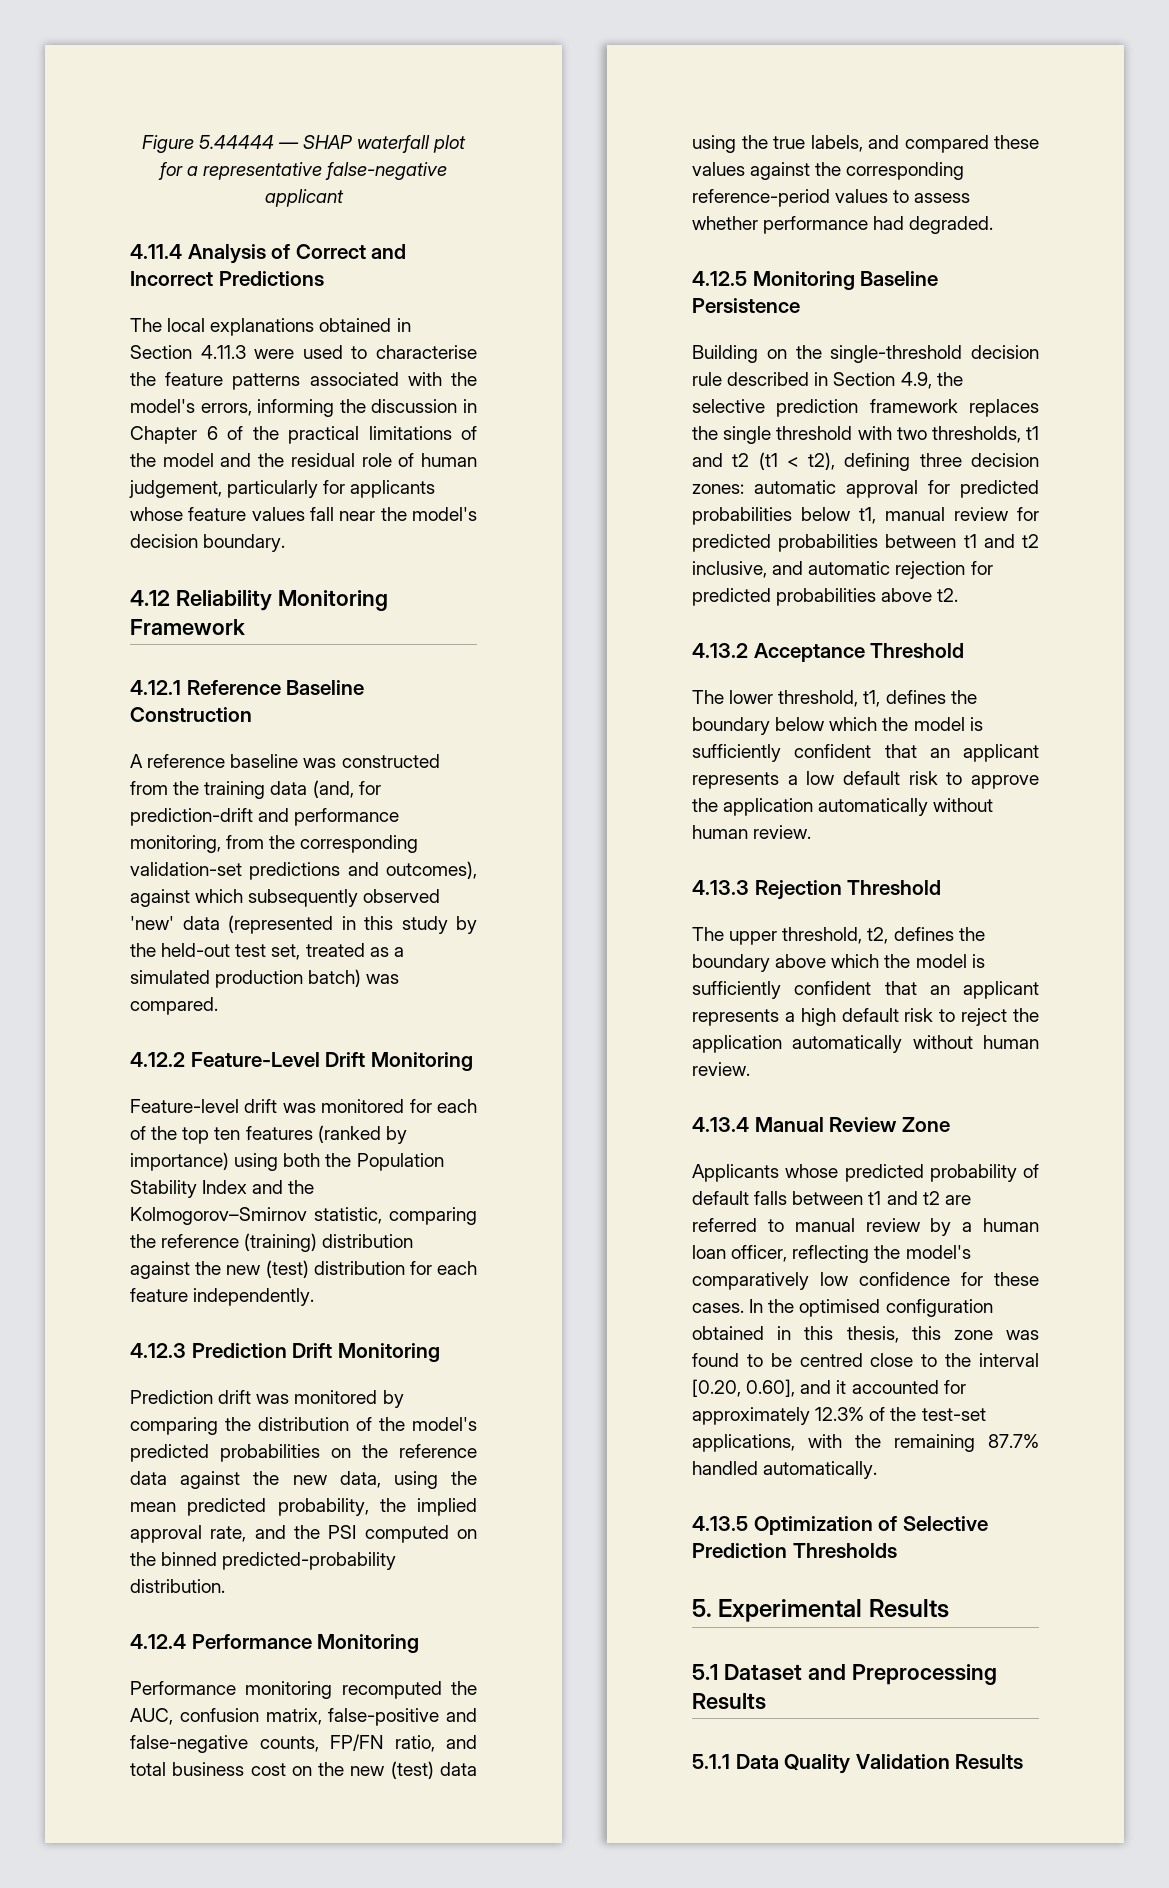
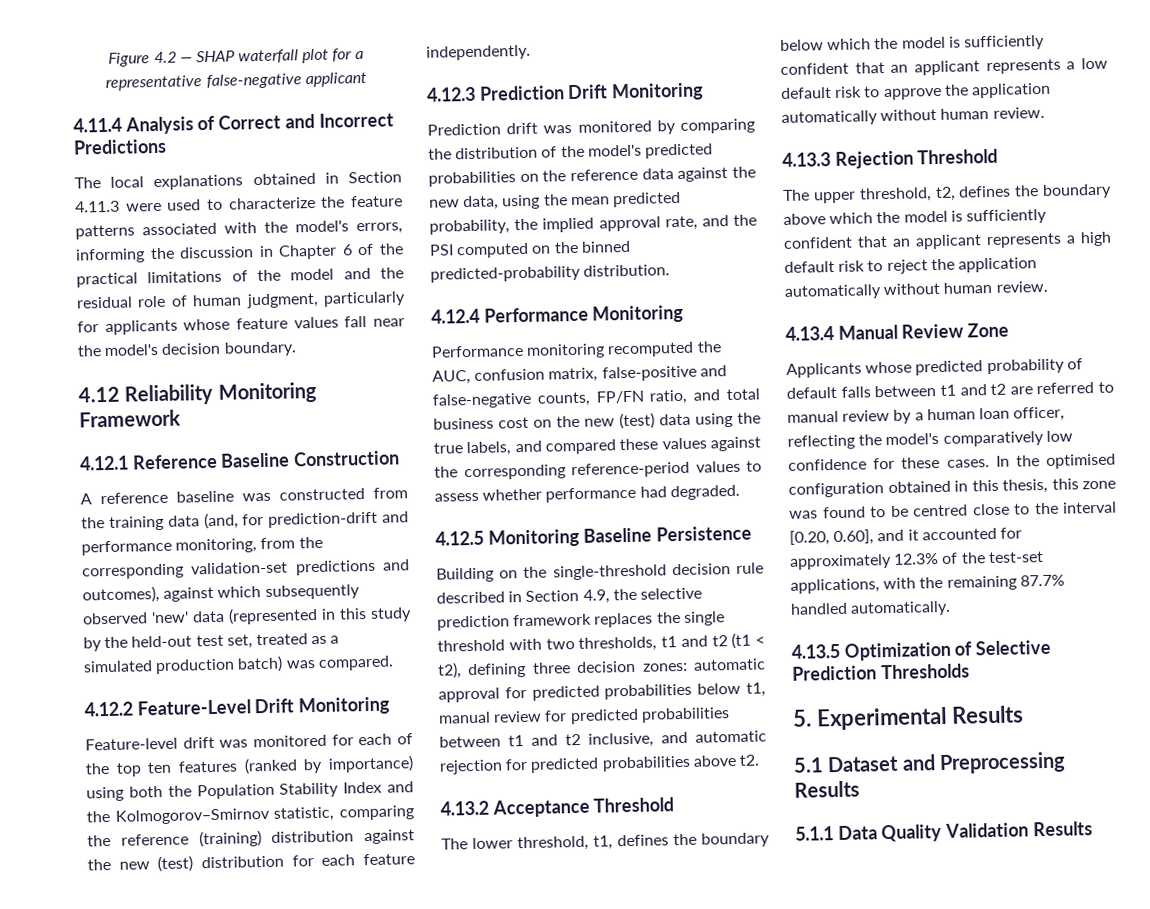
[198,135,274,149] 5.44444 -> [153,51,177,64] 4.2
[376,345,477,359] characterise -> [228,196,316,210] characterize
[129,480,222,498] judgement, -> [245,292,319,309] judgment,

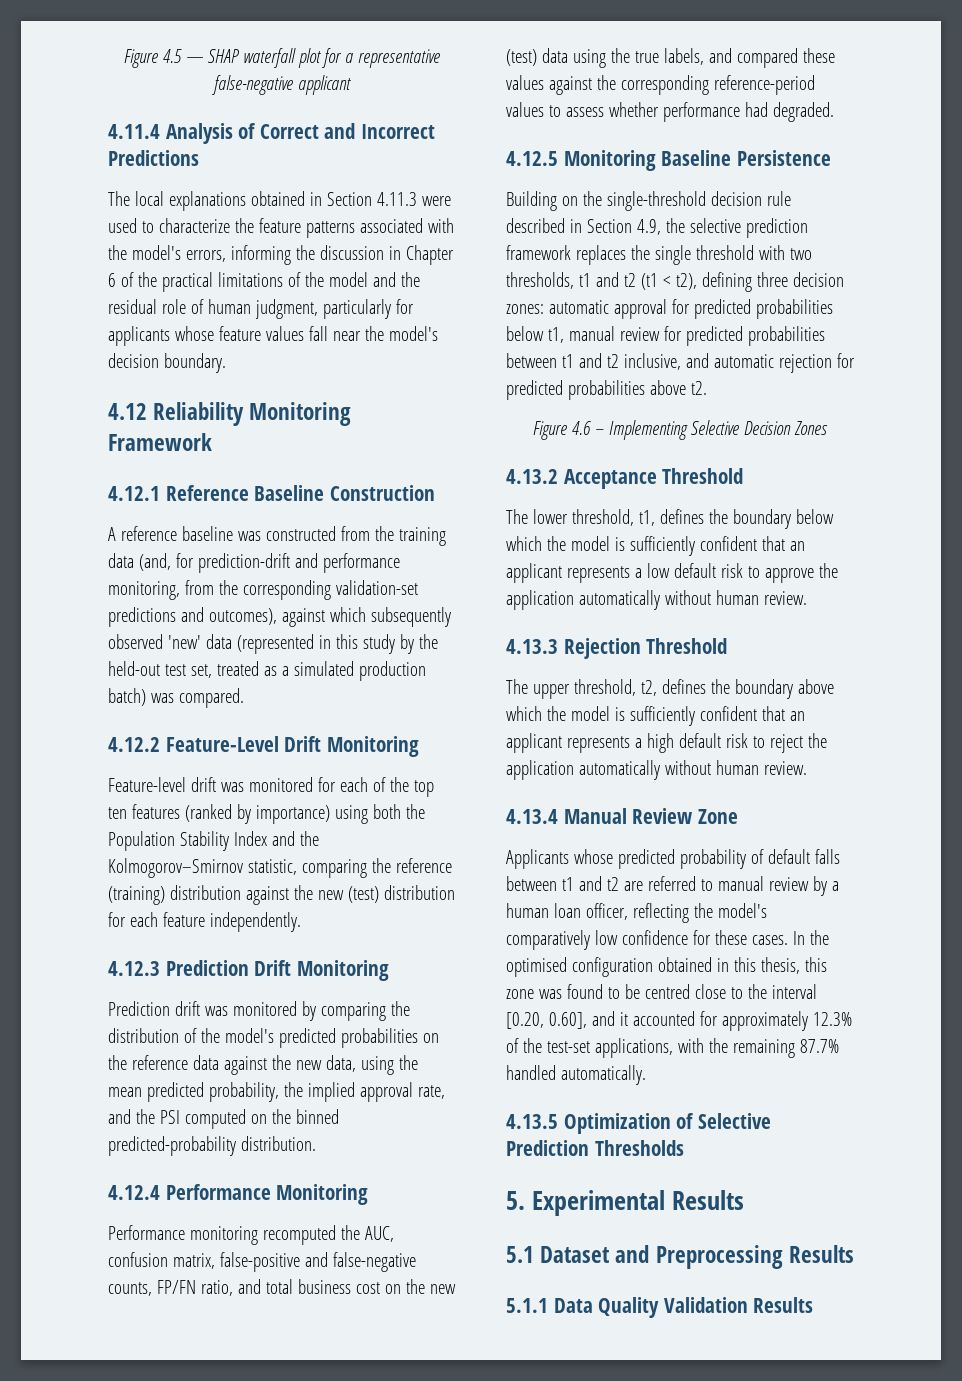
[108,51,177,67] Figure 4.2 -> [123,49,182,68] Figure 4.5
(760, 760) none -> [533,420,828,440] // Figure 4.6 – Implementing Selective Decision Zones

